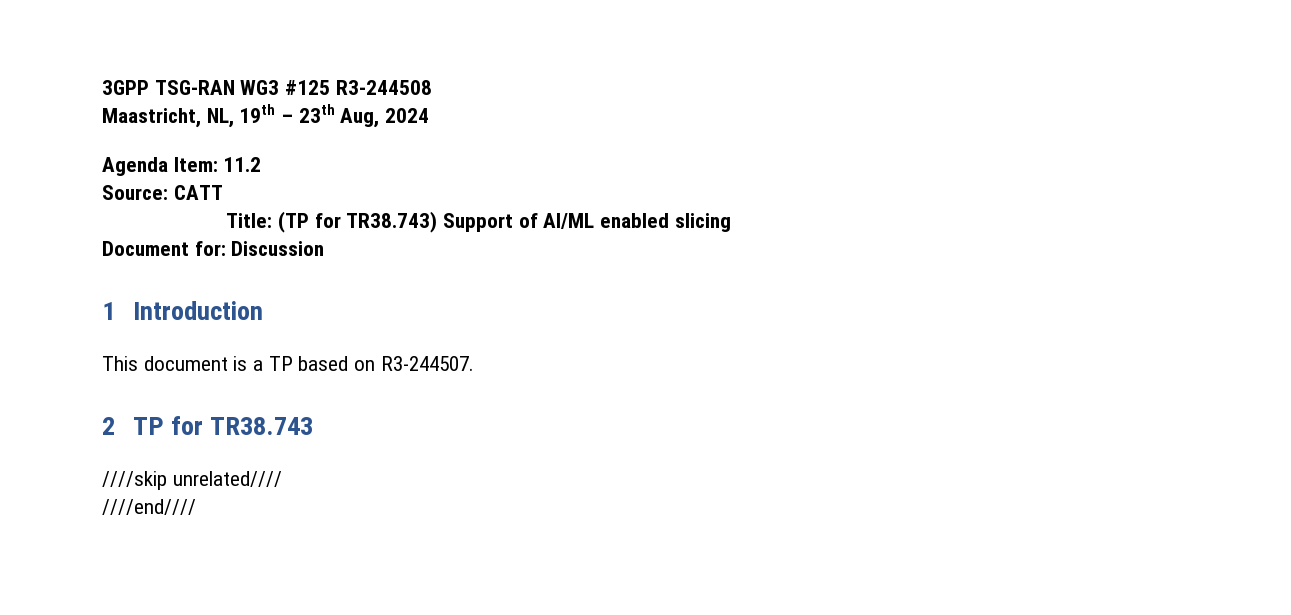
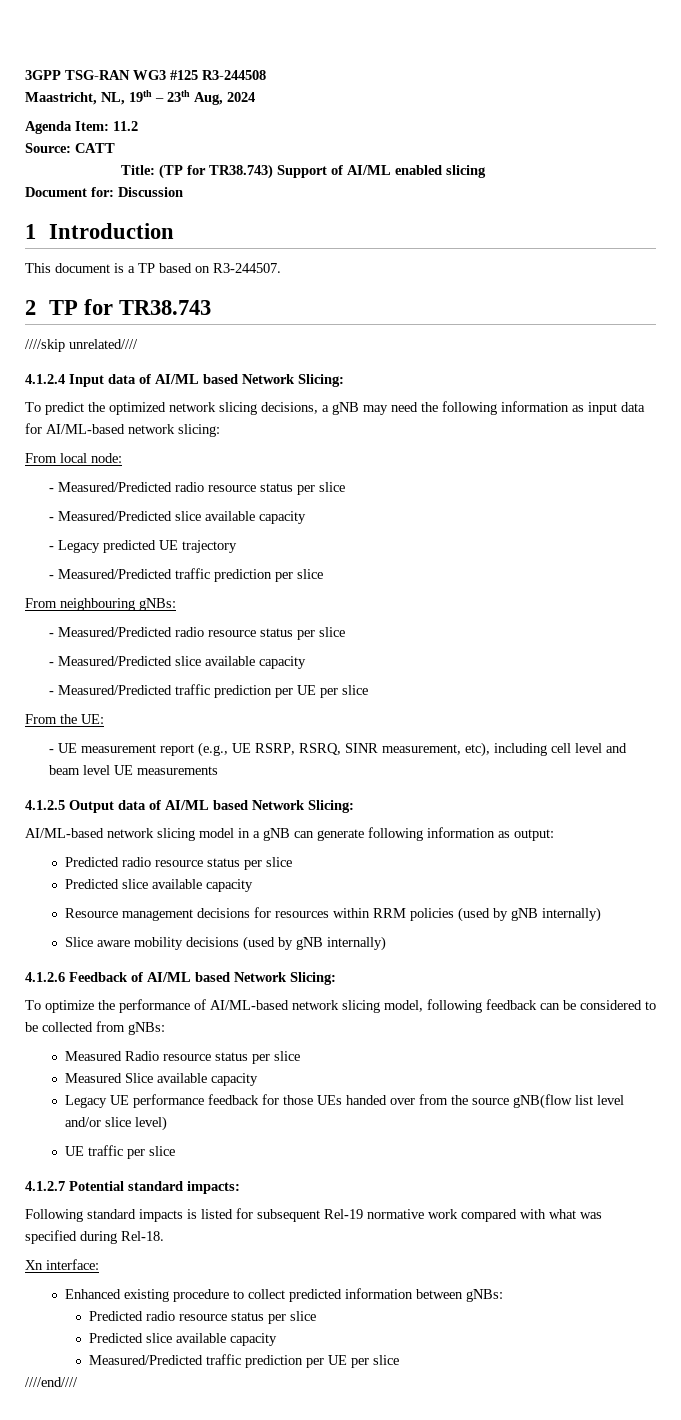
(282, 479) none -> [25,374,344,387] [25,401,645,415] [25,423,220,437] [25,453,122,463] [49,482,346,495] [49,511,307,524] [49,540,238,553] [49,568,324,582] [25,598,176,611] [49,627,346,640] [49,656,307,669] [49,684,369,698] [25,714,104,724] [49,742,628,757] [49,765,219,775] [25,800,354,813] [25,827,554,841] [64,857,292,870] [64,879,253,892] [64,907,601,922] [64,936,386,951] [25,972,336,985] [25,999,656,1013] [25,1021,165,1035] [64,1051,300,1064] [64,1073,258,1086] [64,1094,624,1109] [64,1116,167,1131] [64,1145,175,1159] [25,1181,240,1194] [25,1208,602,1222] [25,1230,164,1244] [25,1259,99,1270] [64,1288,503,1302] [88,1311,316,1324] [88,1333,277,1346] [88,1354,399,1368] // 4.1.2.4 Input data of AI/ML based Network Slicing: // To predict the optimized network slicing decisions, a gNB may need the following information as input data for AI/ML-based network slicing: // From local node: // - Measured/Predicted radio resource status per slice // - Measured/Predicted slice available capacity // - Legacy predicted UE trajectory // - Measured/Predicted traffic prediction per slice // From neighbouring gNBs: // - Measured/Predicted radio resource status per slice // - Measured/Predicted slice available capacity // - Measured/Predicted traffic prediction per UE per slice // From the UE: // - UE measurement report (e.g., UE RSRP, RSRQ, SINR measurement, etc), including cell level and beam level UE measurements // 4.1.2.5 Output data of AI/ML based Network Slicing: // AI/ML-based network slicing model in a gNB can generate following information as output: // Predicted radio resource status per slice // Predicted slice available capacity // Resource management decisions for resources within RRM policies (used by gNB internally) // Slice aware mobility decisions (used by gNB internally) // 4.1.2.6 Feedback of AI/ML based Network Slicing: // To optimize the performance of AI/ML-based network slicing model, following feedback can be considered to be collected from gNBs: // Measured Radio resource status per slice // Measured Slice available capacity // Legacy UE performance feedback for those UEs handed over from the source gNB(flow list level and/or slice level) // UE traffic per slice // 4.1.2.7 Potential standard impacts: // Following standard impacts is listed for subsequent Rel-19 normative work compared with what was specified during Rel-18. // Xn interface: // Enhanced existing procedure to collect predicted information between gNBs: // Predicted radio resource status per slice // Predicted slice available capacity // Measured/Predicted traffic prediction per UE per slice

